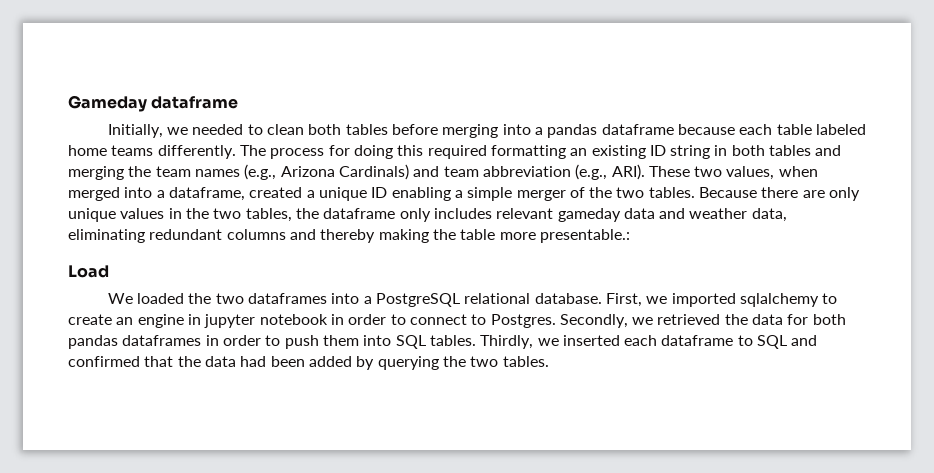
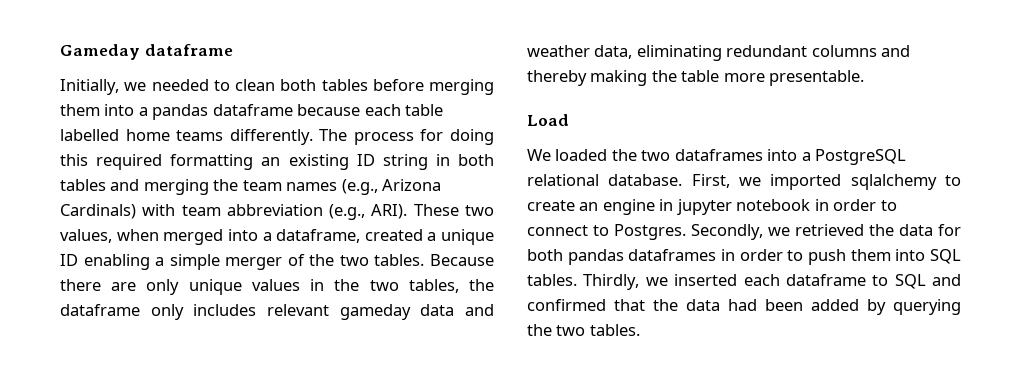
(499, 131) none -> [60,104,100,116] them
[815,124,866,135] labeled -> [60,129,119,141] labelled
[413,166,440,177] and -> [142,204,176,216] with
[539,229,630,243] presentable.: -> [769,70,865,86] presentable.

